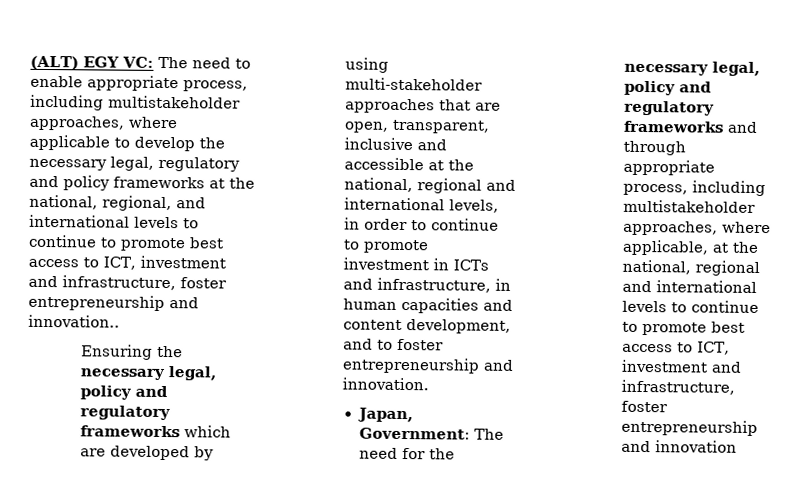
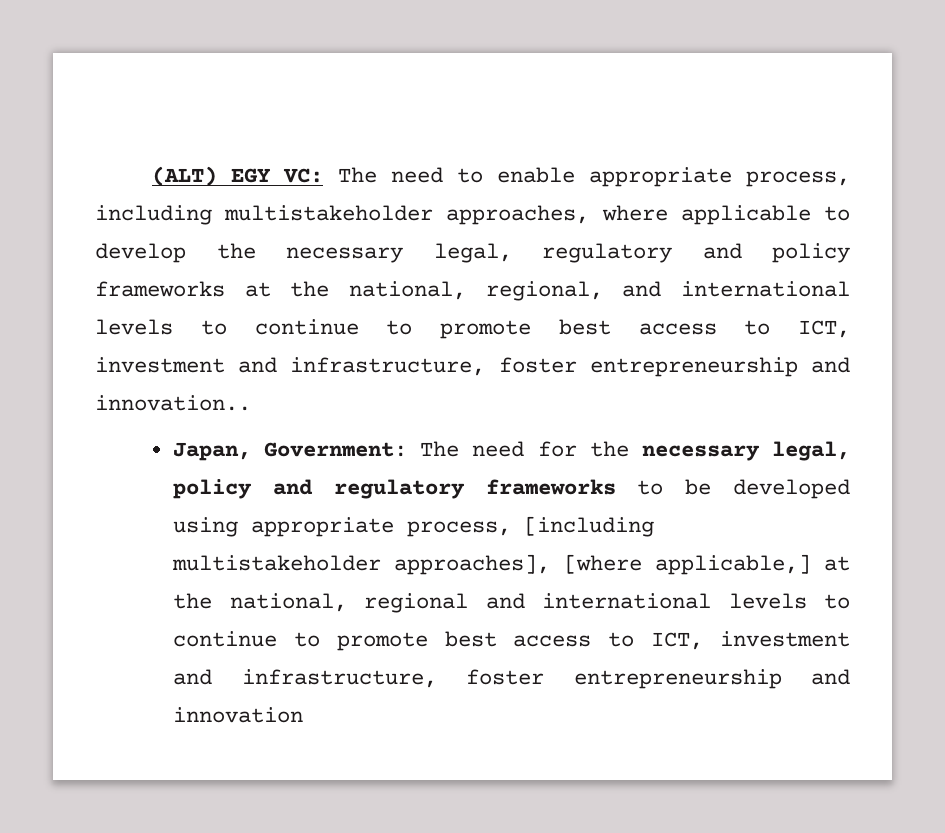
[81,344,184,360] [80,366,217,381] [80,385,169,400] [80,405,172,421] [80,425,232,438] [80,445,215,461] [345,57,390,73] [345,77,484,91] [345,98,502,114] [344,119,491,134] [344,137,448,151] [344,157,475,171] [344,177,517,194] [344,197,500,213] [344,217,500,231] [343,239,430,254] [343,257,490,271] [343,277,512,293] [343,297,514,314] [343,319,512,334] [343,338,445,351] [342,357,515,374] [342,377,430,391] // Ensuring the necessary legal, policy and regulatory frameworks which are developed by using multi-stakeholder approaches that are open, transparent, inclusive and accessible at the national, regional and international levels, in order to continue to promote investment in ICTs and infrastructure, in human capacities and content development, and to foster entrepreneurship and innovation. -> (251, 403) none
[726,121,758,133] [622,140,686,156] [622,159,715,176] [622,180,766,197] [622,199,756,213] [622,220,771,236] [621,239,709,256] and through appropriate process, including multistakeholder approaches, where applicable, -> [637,479,850,499] [173,516,655,537] [172,554,811,575] to be developed using appropriate process, [including multistakeholder approaches], [where applicable,]

